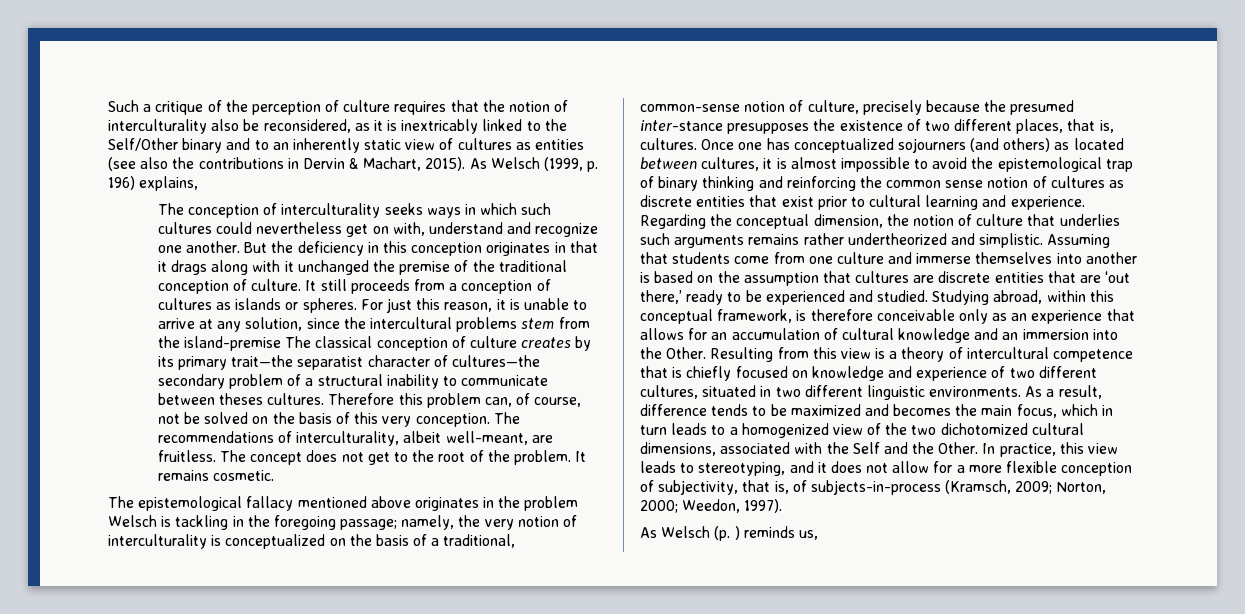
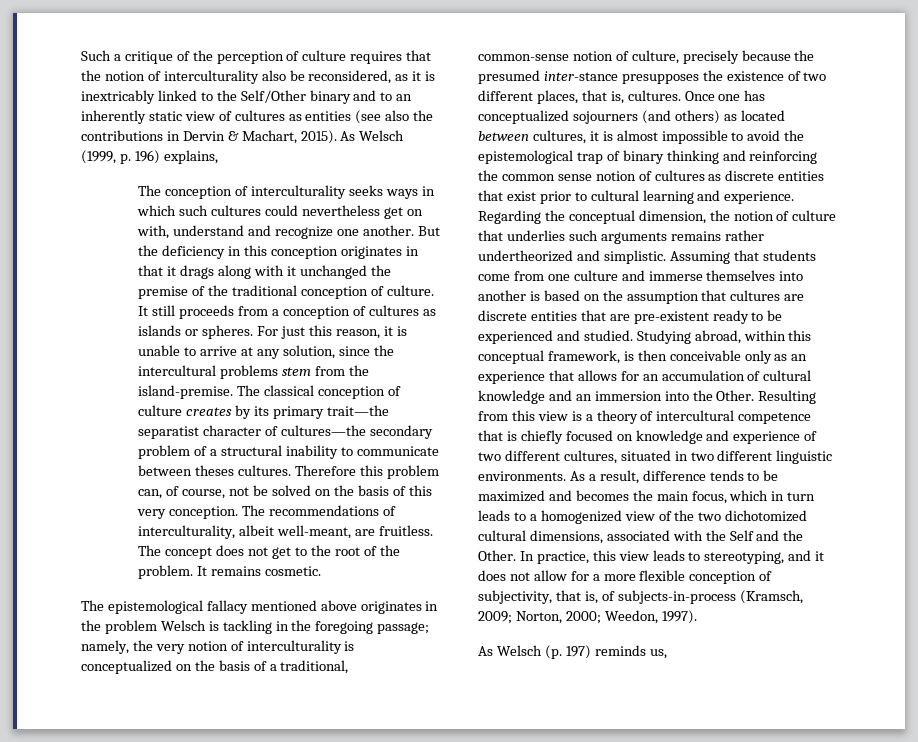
[184,336,282,351] island-premise -> [138,385,234,399] island-premise.
[1105,271,1131,283] [640,290,682,304] ‘out there,’ -> [633,311,709,324] pre-existent
[810,309,873,321] therefore -> [637,350,667,361] then
[734,526,740,540] ) -> [565,645,591,659] 197)

